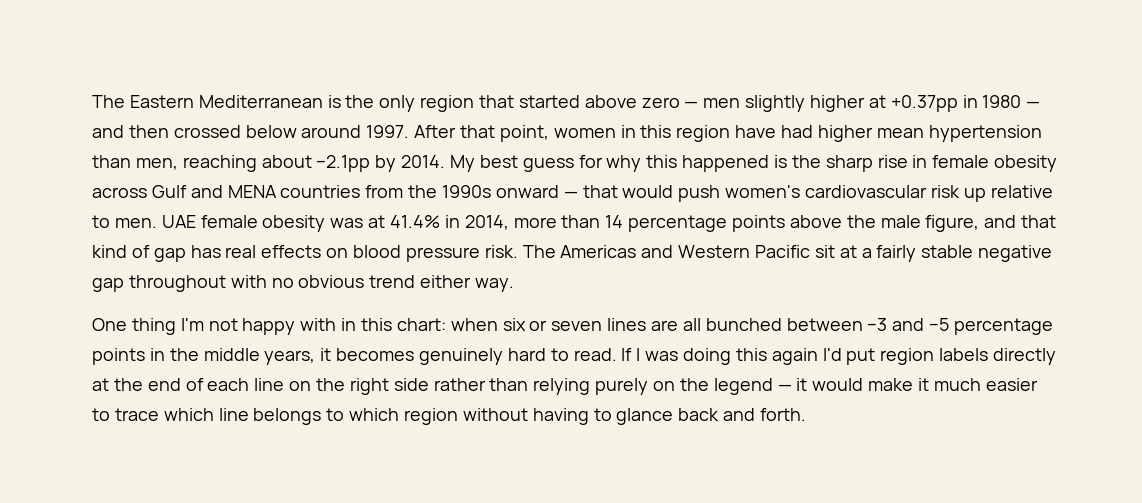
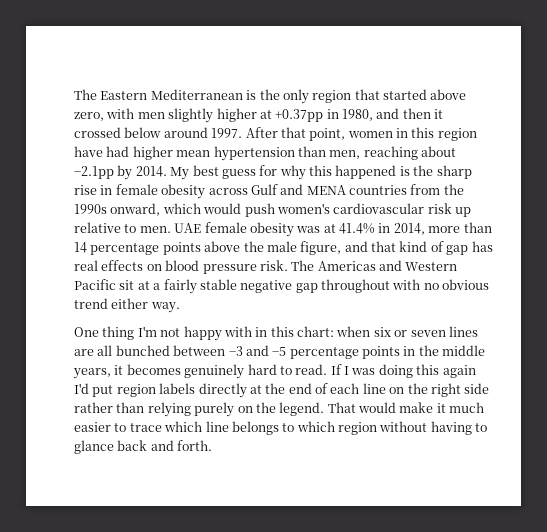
[641,97,699,108] zero — -> [74,108,135,121] zero, with
[982,95,1041,108] 1980 — -> [342,109,373,121] 1980,
(169, 131) none -> [434,109,444,119] it
[495,185,618,198] onward — that -> [110,203,201,216] onward, which
[713,378,808,395] legend — it -> [279,402,356,416] legend. That

